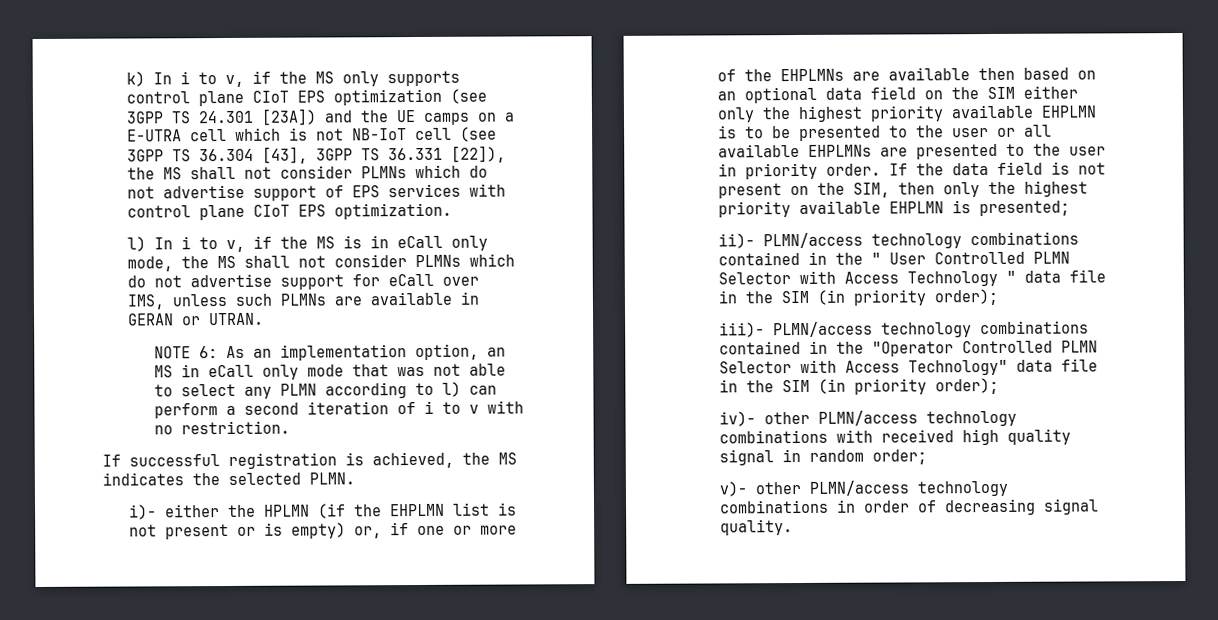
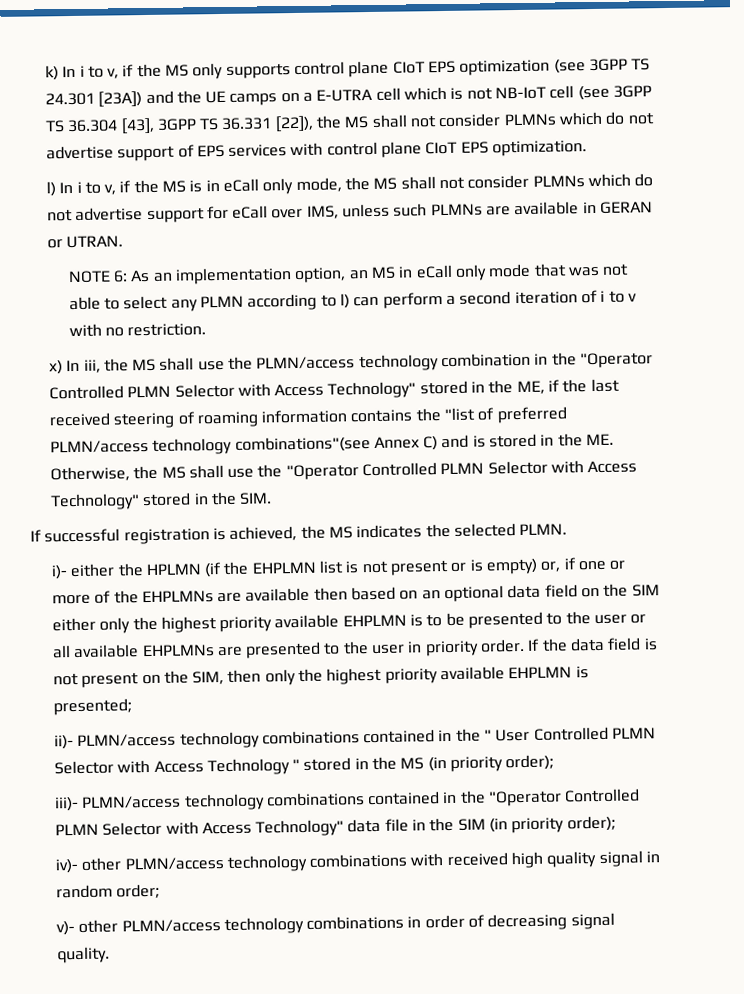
(290, 427) none -> [48,352,654,375] [48,378,620,400] [48,406,568,429] [49,433,615,455] [49,460,638,482] [49,491,273,511] // x) In iii, the MS shall use the PLMN/access technology combination in the "Operator Controlled PLMN Selector with Access Technology" stored in the ME, if the last received steering of roaming information contains the "list of preferred PLMN/access technology combinations"(see Annex C) and is stored in the ME. Otherwise, the MS shall use the "Operator Controlled PLMN Selector with Access Technology" stored in the SIM.
[1023,269,1106,283] [717,290,809,304] data file in the SIM -> [303,756,425,771] stored in the MS

